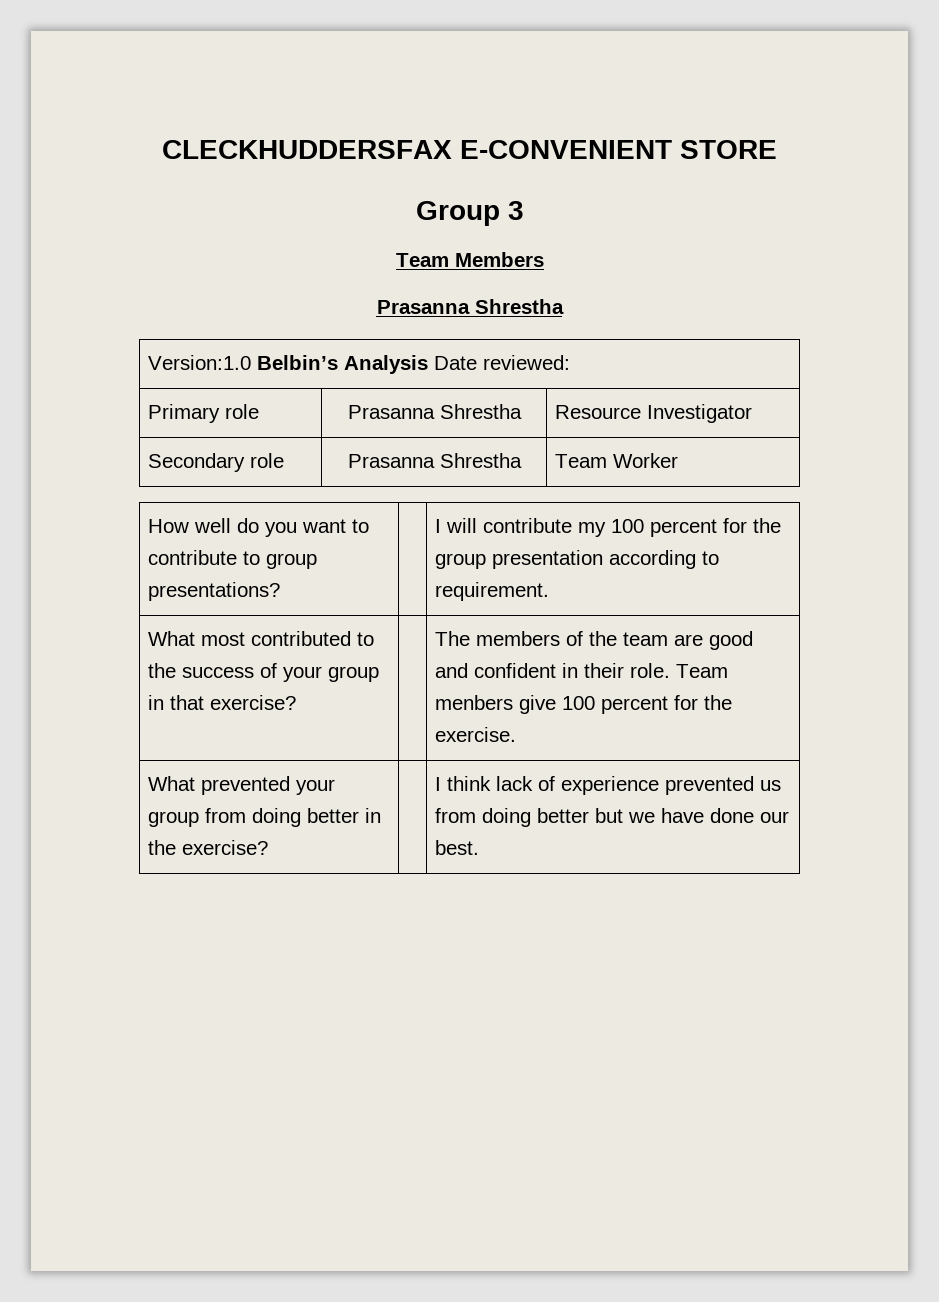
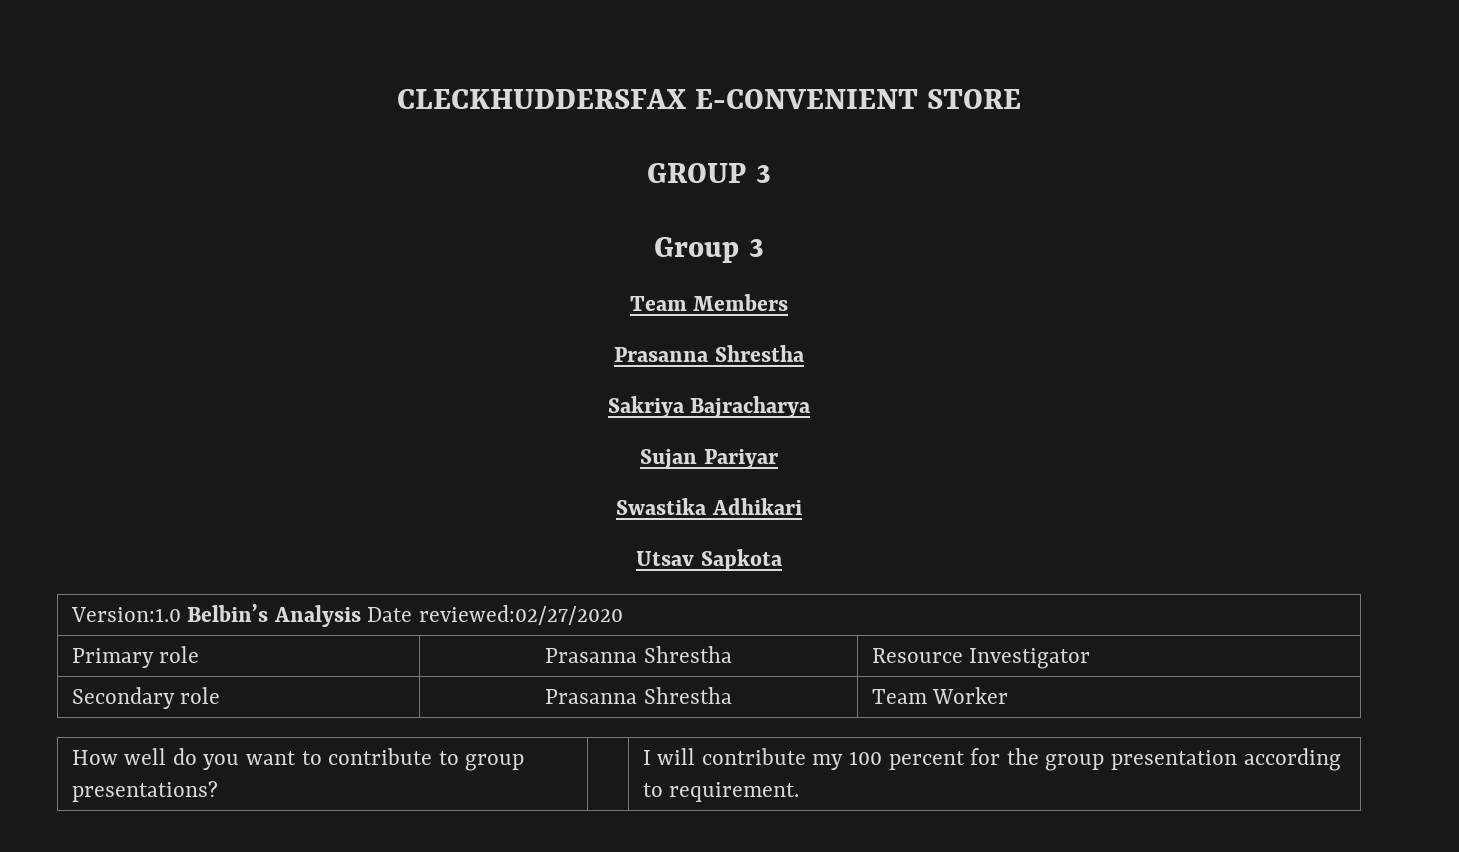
(777, 149) none -> [647,163,771,183] // GROUP 3
(564, 306) none -> [607,396,812,418] [640,449,778,469] [616,498,802,515] [636,549,783,571] // Sakriya Bajracharya // Sujan Pariyar // Swastika Adhikari // Utsav Sapkota
[483,355,571,370] reviewed: -> [419,605,624,625] reviewed:02/27/2020
[148,631,375,646] [148,663,380,682] [148,695,297,710] [435,631,754,650] [435,663,729,678] [435,695,733,714] [435,727,517,742] [148,776,336,795] [148,808,382,827] [148,840,269,855] [435,776,782,795] [435,808,790,827] [435,840,480,855] // What most contributed to the success of your group in that exercise? | | The members of the team are good and confident in their role. Team menbers give 100 percent for the exercise. // What prevented your group from doing better in the exercise? | | I think lack of experience prevented us from doing better but we have done our best. -> (800, 792) none

